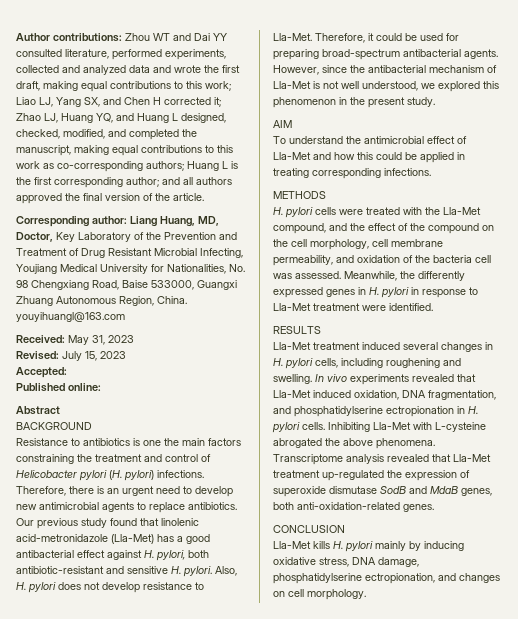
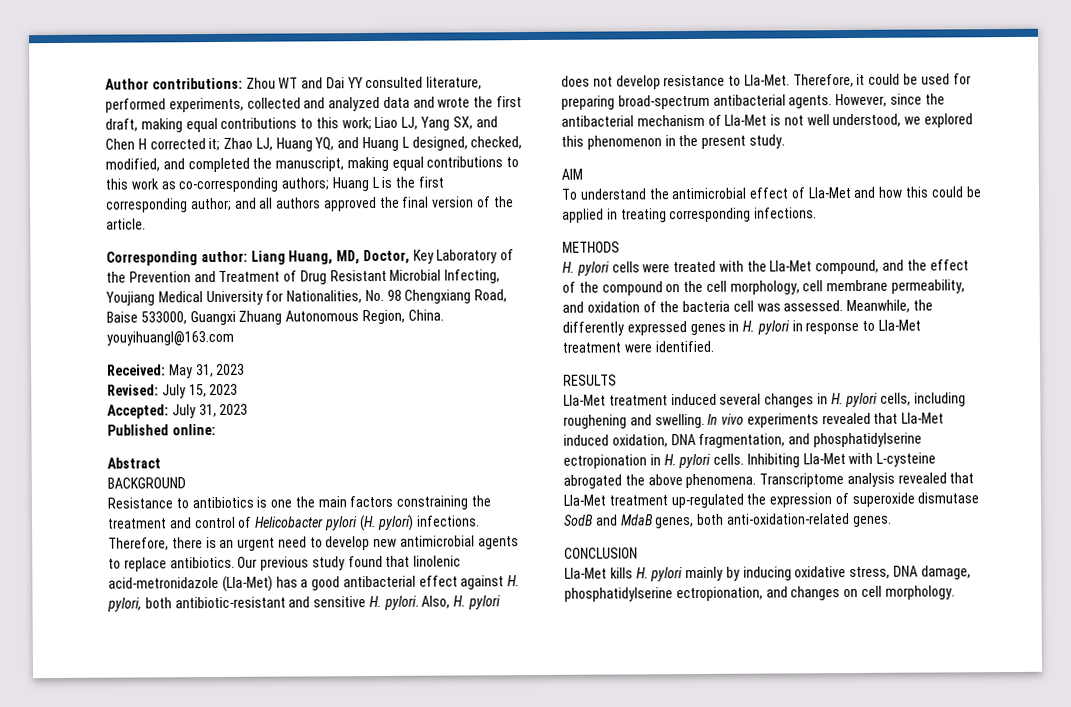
(67, 372) none -> [171,403,249,419] July 31, 2023

